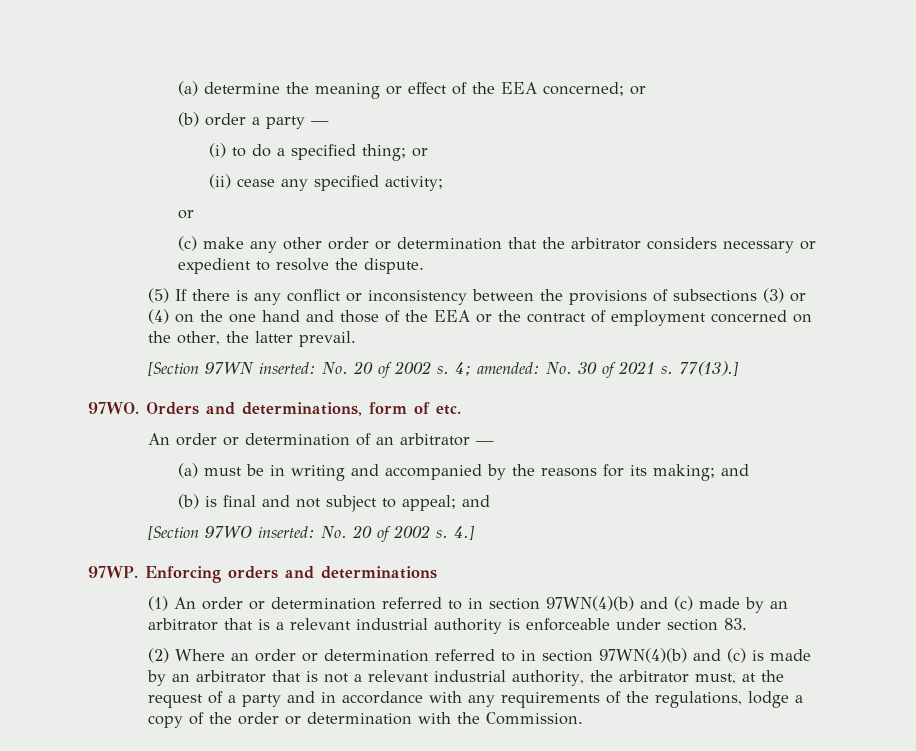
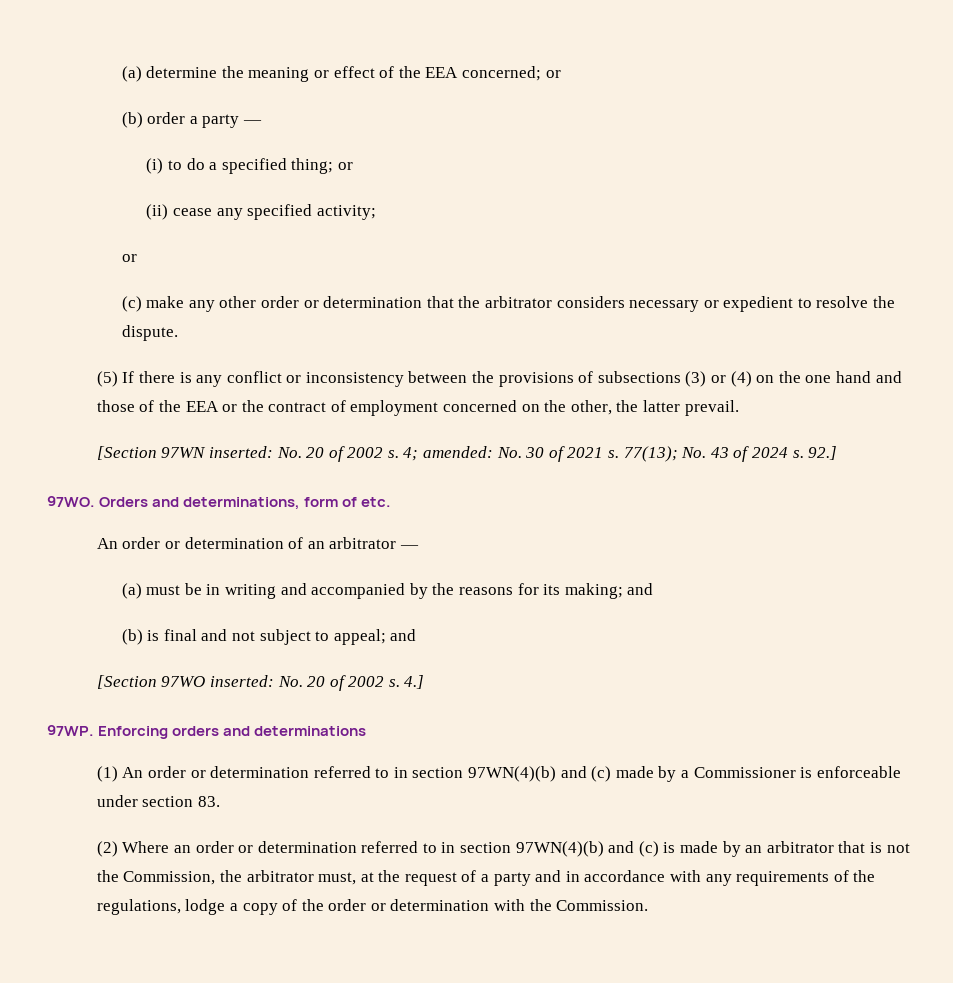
[679,361,740,376] 77(13).] -> [623,446,838,462] 77(13); No. 43 of 2024 s. 92.]
[770,601,789,609] [148,618,503,634] an arbitrator that is a relevant industrial authority -> [681,767,796,778] a Commissioner
[354,670,585,686] a relevant industrial authority, -> [96,870,216,885] the Commission,

